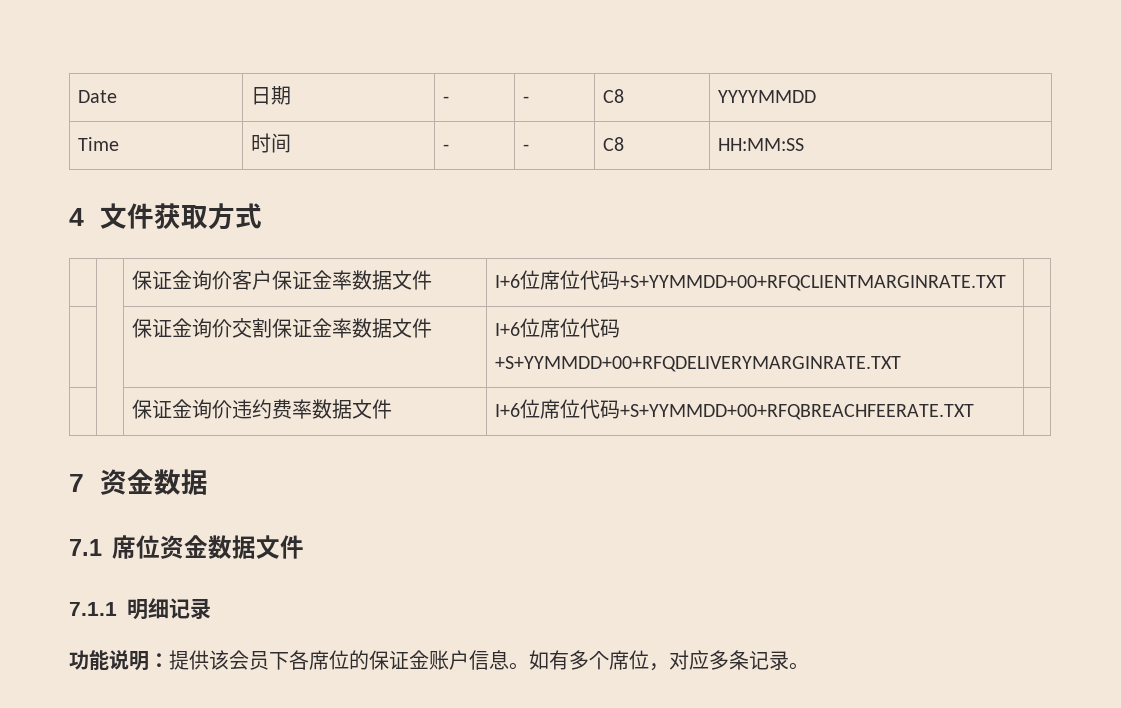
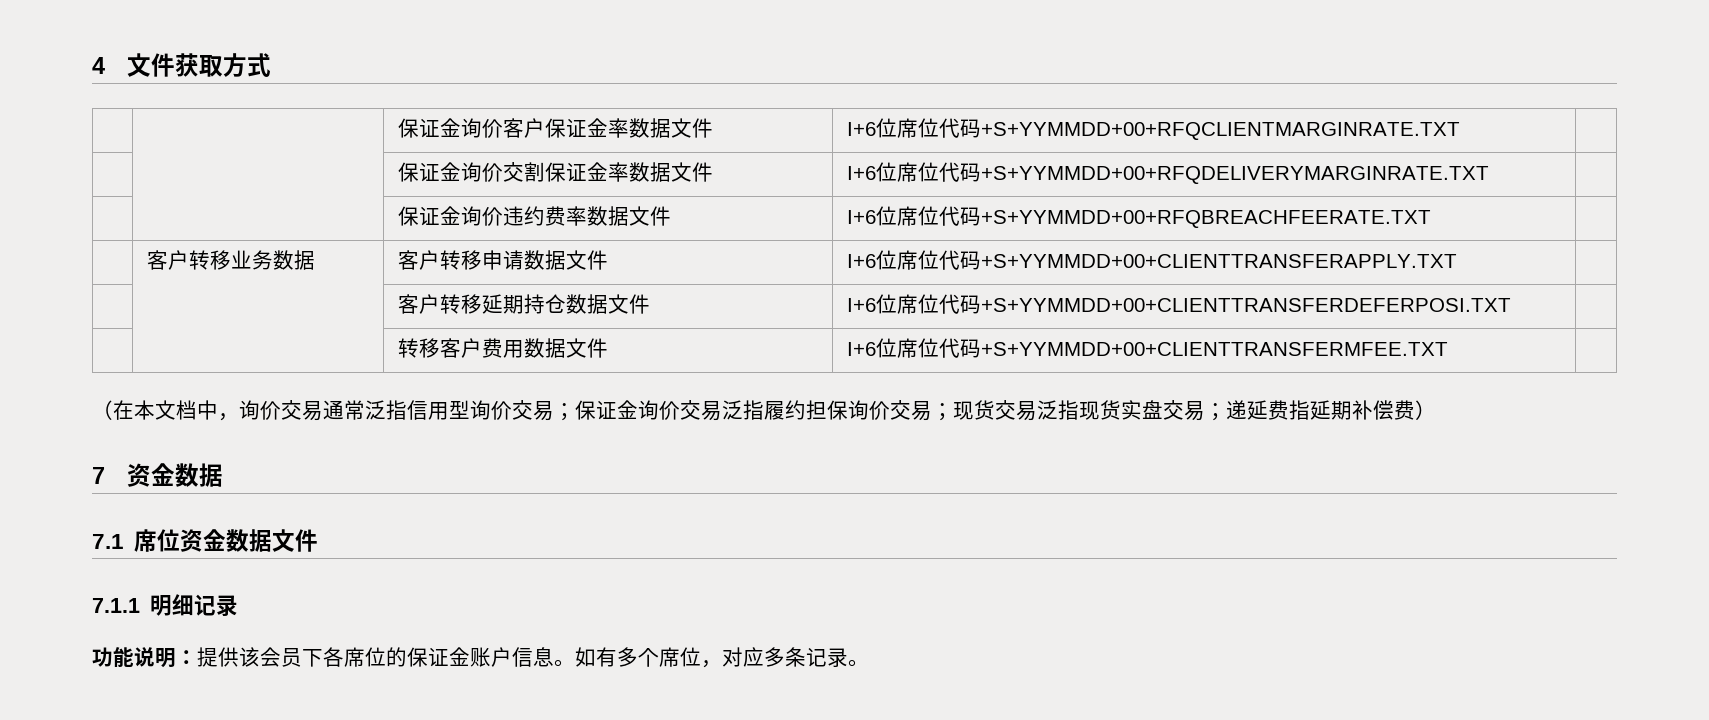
[77,90,117,103] [250,86,291,105] [442,96,449,103] [522,96,529,103] [602,89,624,103] [717,90,816,103] [77,137,119,151] [250,133,291,153] [442,144,449,151] [522,144,529,151] [602,137,624,151] [717,138,804,151] Date | 日期 | - | - | C8 | YYYYMMDD // Time | 时间 | - | - | C8 | HH:MM:SS // -> (92, 65) none
(974, 412) none -> [146,250,315,270] [397,250,608,270] [846,250,1457,270] [397,294,650,314] [846,294,1511,314] [397,338,608,358] [846,338,1448,358] [92,400,1436,421] // | 客户转移业务数据 | 客户转移申请数据文件 | I+6位席位代码+S+YYMMDD+00+CLIENTTRANSFERAPPLY.TXT | // | | 客户转移延期持仓数据文件 | I+6位席位代码+S+YYMMDD+00+CLIENTTRANSFERDEFERPOSI.TXT | // | | 转移客户费用数据文件 | I+6位席位代码+S+YYMMDD+00+CLIENTTRANSFERMFEE.TXT | // （在本文档中，询价交易通常泛指信用型询价交易；保证金询价交易泛指履约担保询价交易；现货交易泛指现货实盘交易；递延费指延期补偿费）

